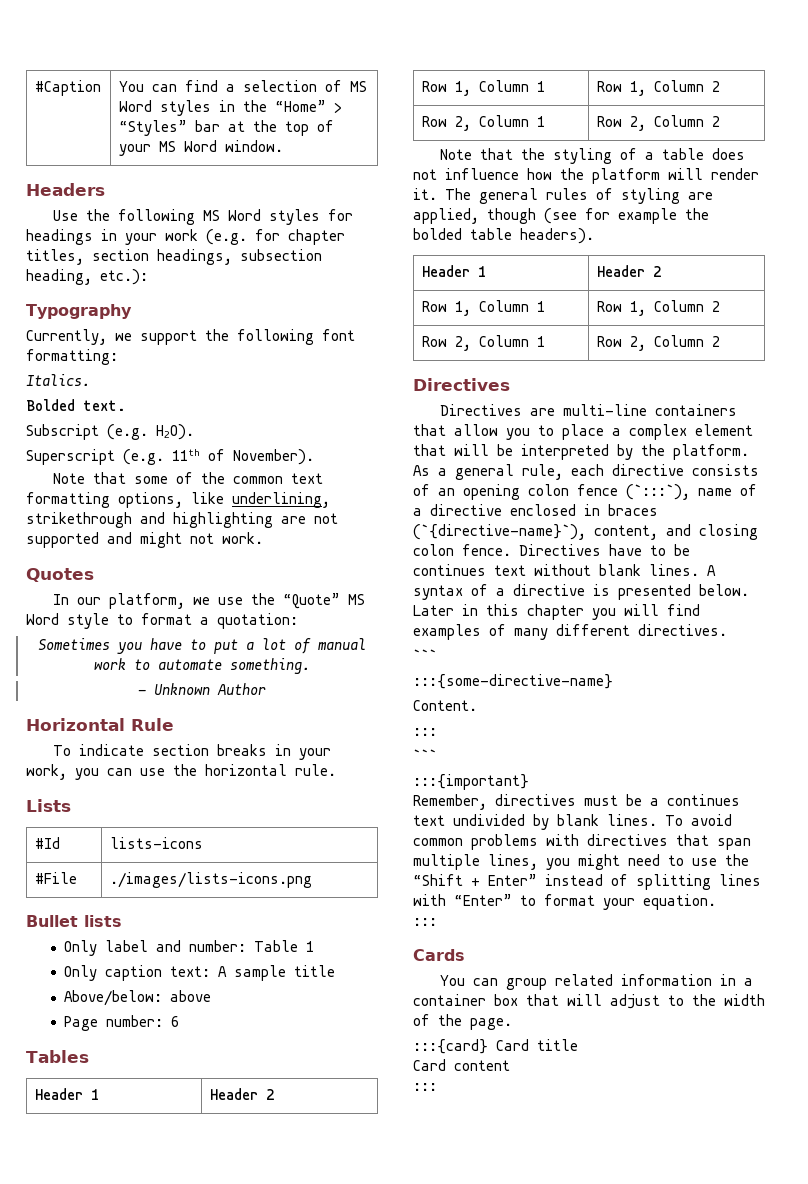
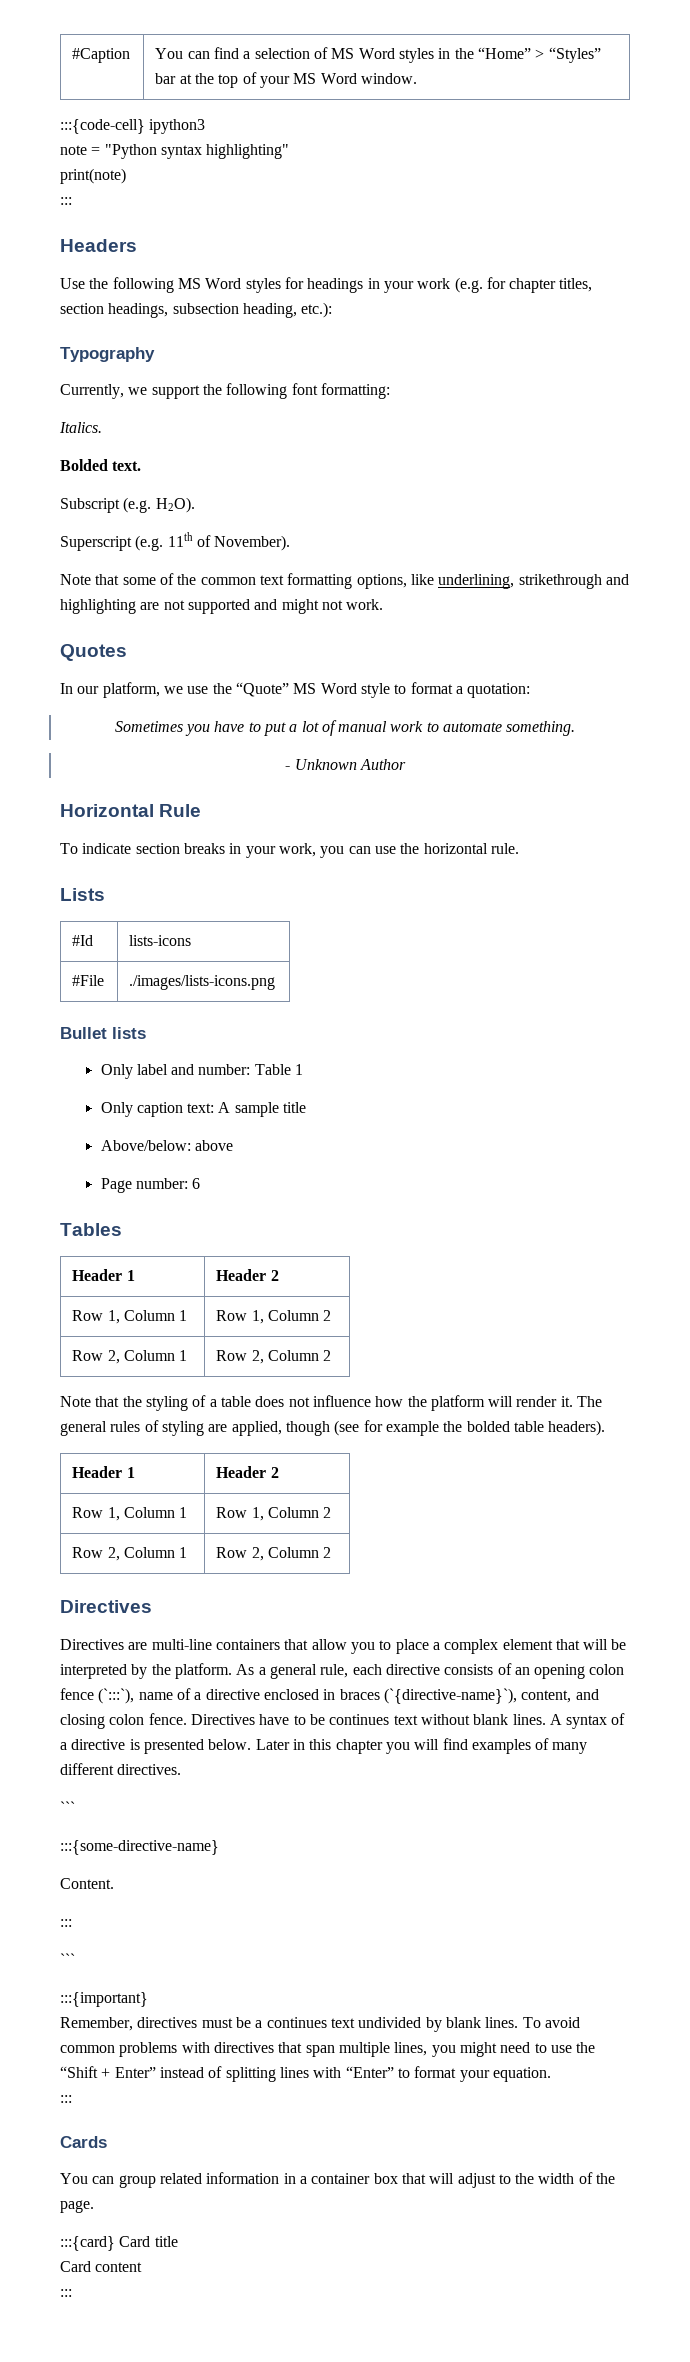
(283, 146) none -> [60,119,206,134] [60,144,290,159] [60,168,126,184] [60,197,72,205] // :::{code-cell} ipython3 // note = "Python syntax highlighting" // print(note) // :::

